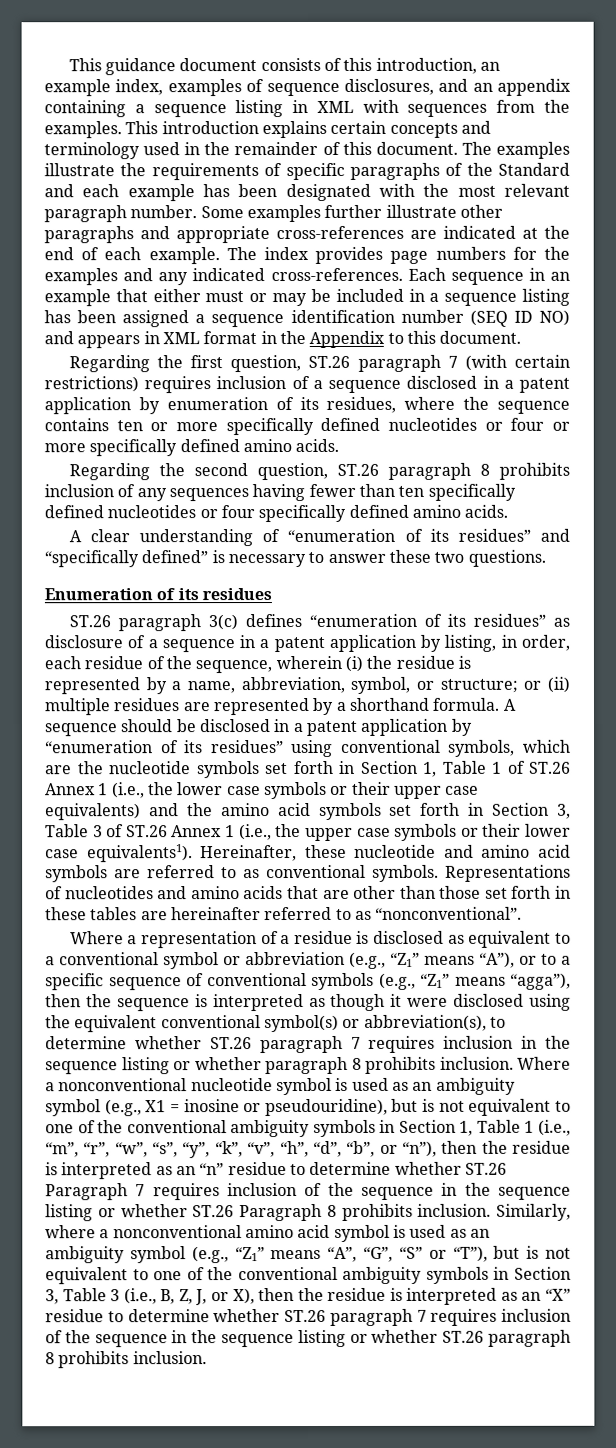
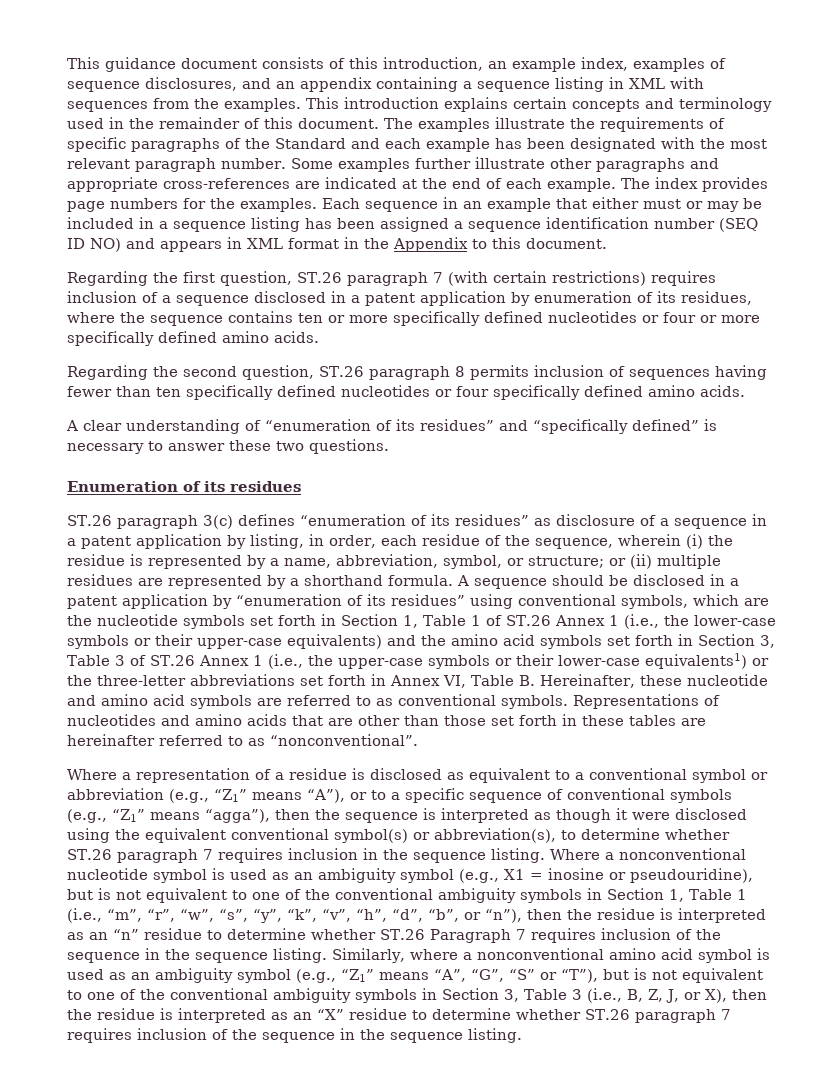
[44,267,403,286] examples and any indicated cross-references. -> [240,198,317,212] examples.
[499,462,570,480] [44,484,167,502] prohibits inclusion of any -> [469,365,625,380] permits inclusion of
[177,781,480,800] lower case symbols or their upper case -> [693,615,776,626] [67,634,282,649] lower-case symbols or their upper-case
[304,823,572,842] [45,844,193,863] upper case symbols or their lower case equivalents1). -> [337,653,769,669] [67,674,535,688] upper-case symbols or their lower-case equivalents1) or the three-letter abbreviations set forth in Annex VI, Table B.
[121,1056,514,1075] listing or whether paragraph 8 prohibits inclusion. -> [490,848,545,863] listing.
[45,1203,492,1222] listing or whether ST.26 Paragraph 8 prohibits inclusion. -> [273,948,327,963] listing.
[297,1329,572,1348] [45,1351,207,1369] listing or whether ST.26 paragraph 8 prohibits inclusion. -> [468,1028,522,1043] listing.

